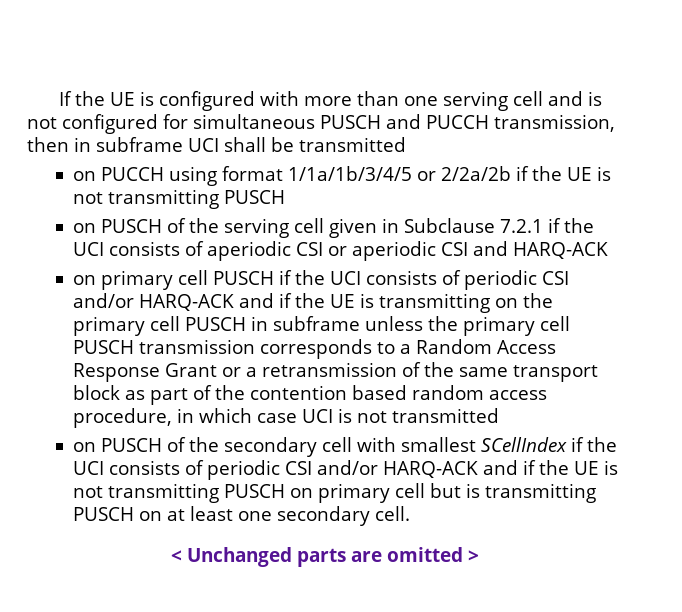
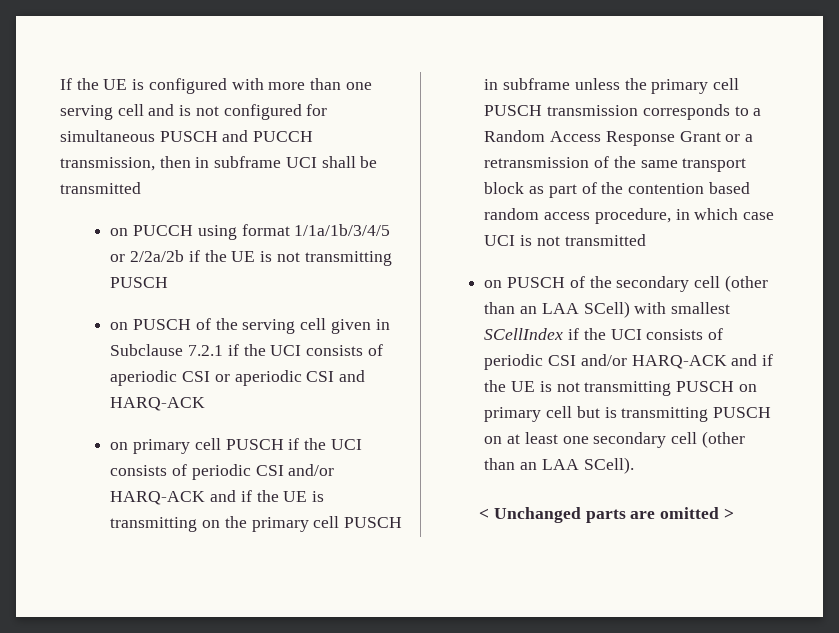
(352, 444) none -> [724,275,768,292] [484,301,630,318] (other than an LAA SCell)
[374,506,410,521] cell. -> [671,431,745,448] [484,457,634,474] cell (other than an LAA SCell).

